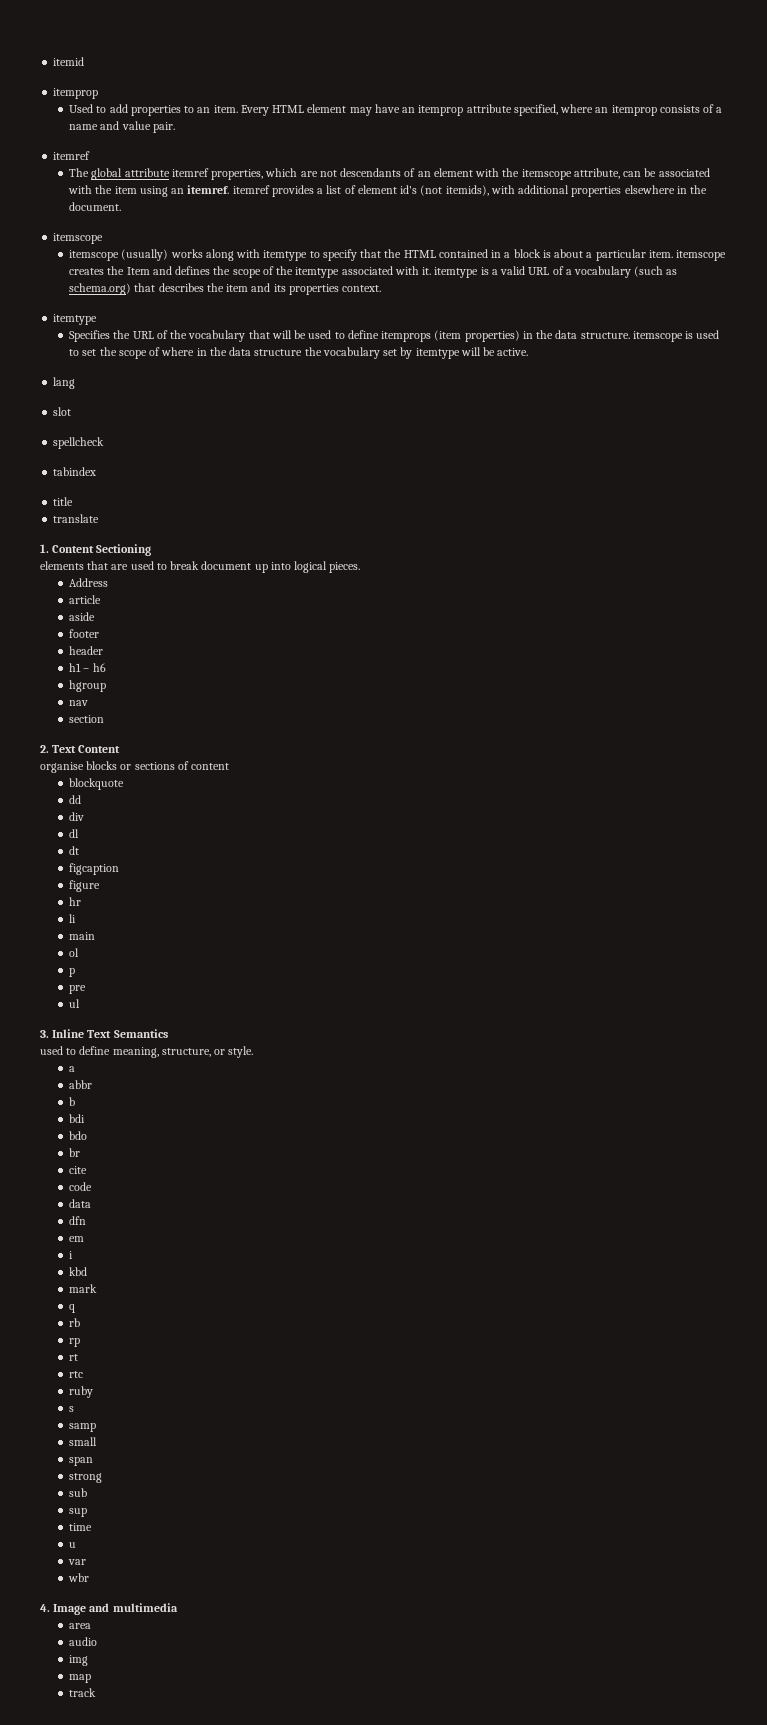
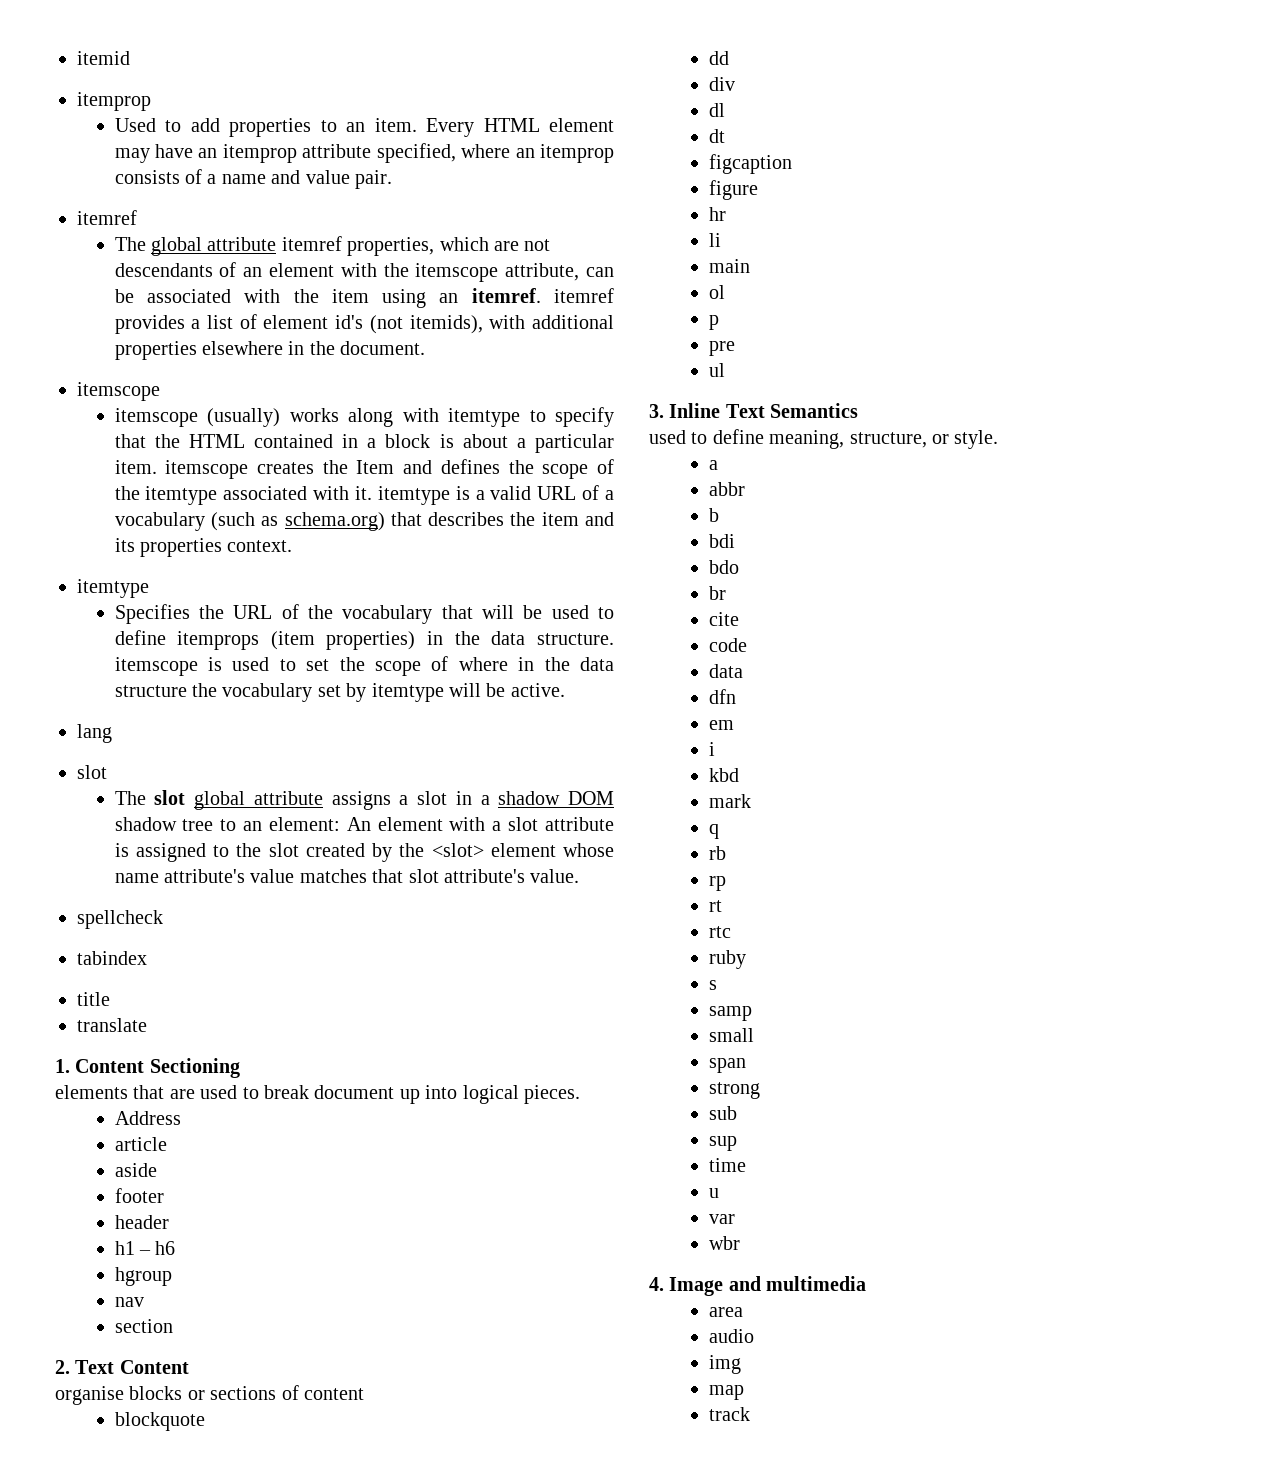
(72, 411) none -> [114,790,614,810] [114,817,614,831] [114,843,614,862] [114,869,580,883] // The slot global attribute assigns a slot in a shadow DOM shadow tree to an element: An element with a slot attribute is assigned to the slot created by the <slot> element whose name attribute's value matches that slot attribute's value.

